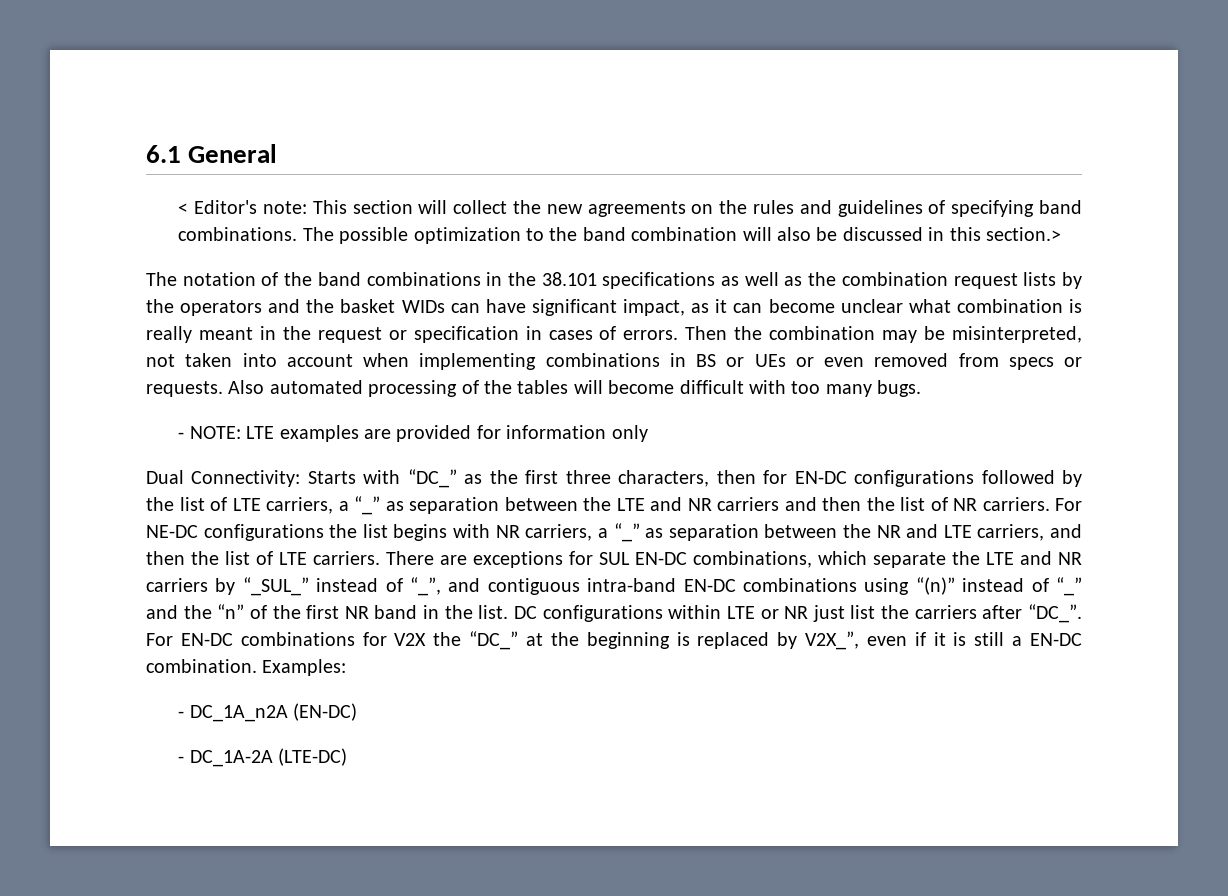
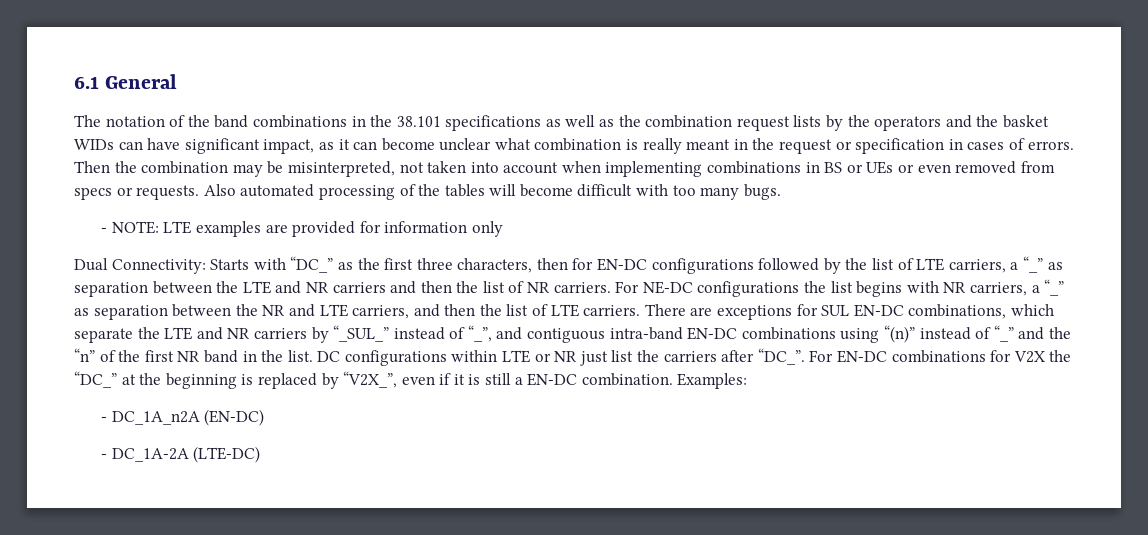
[178,200,1082,217] [178,227,1061,244] // < Editor's note: This section will collect the new agreements on the rules and guidelines of specifying band combinations. The possible optimization to the band combination will also be discussed in this section.> -> (178, 81) none
[805,631,860,650] V2X_”, -> [343,371,398,388] “V2X_”,

